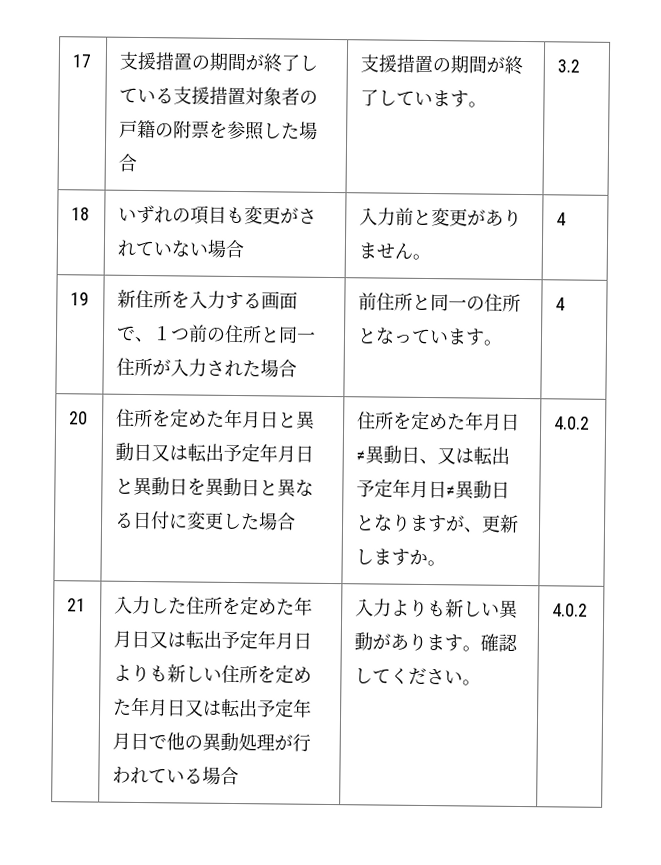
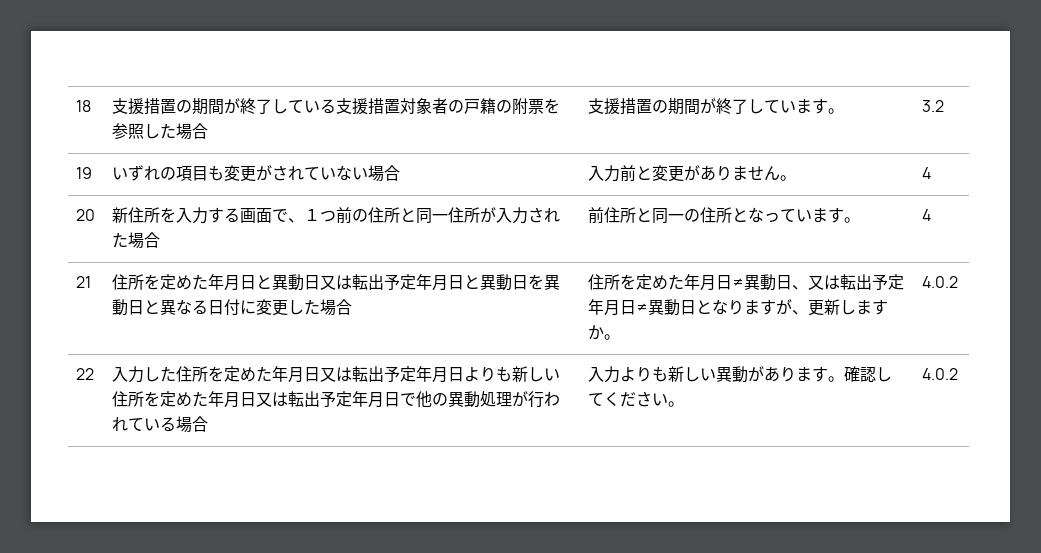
[72,54,92,68] 17 -> [76,100,92,112] 18
[71,207,91,221] 18 -> [76,167,93,179] 19
[70,292,90,306] 19 -> [76,209,96,221] 20
[69,411,89,425] 20 -> [76,276,92,288] 21
[67,598,87,612] 21 -> [76,368,95,380] 22

